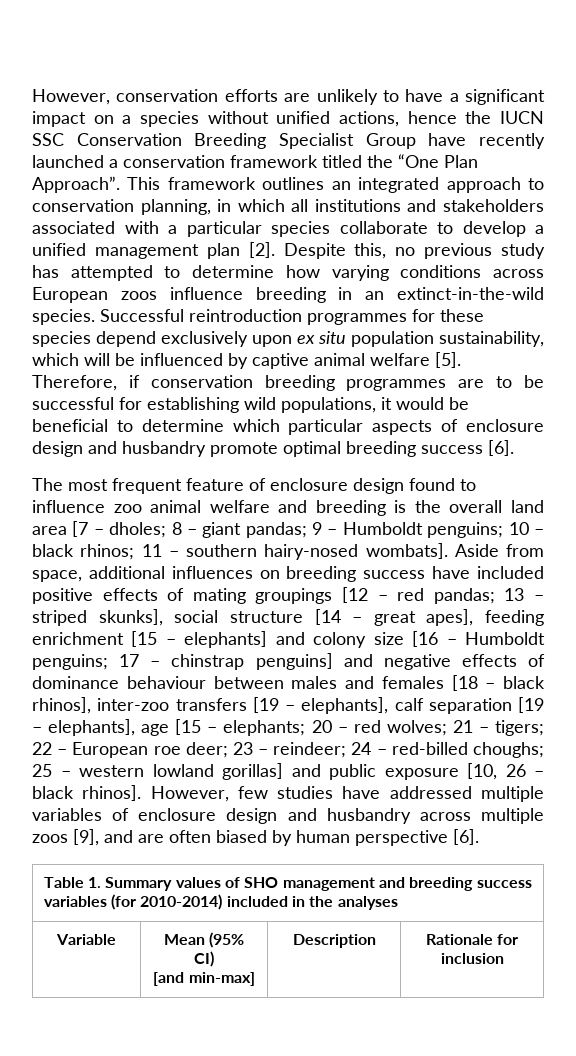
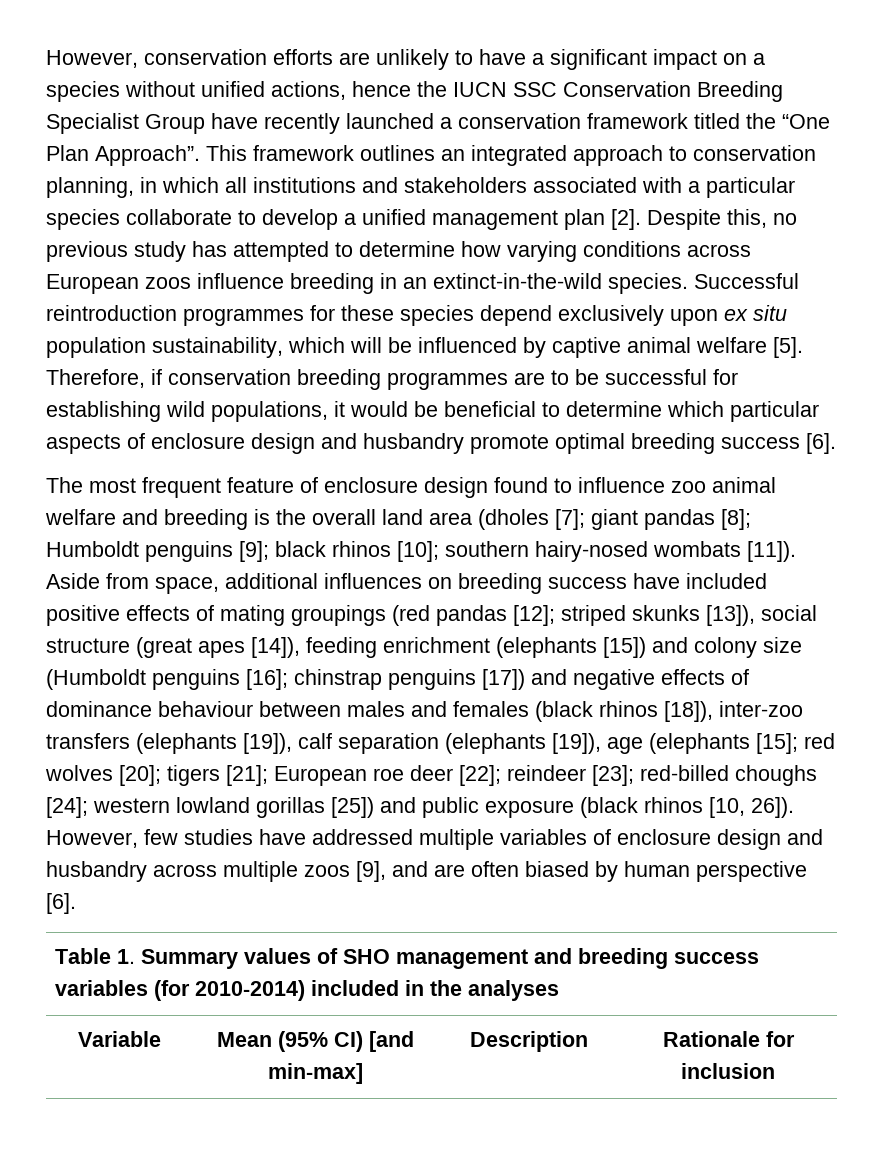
[72,521,544,538] [32,543,448,560] [7 – dholes; 8 – giant pandas; 9 – Humboldt penguins; 10 – black rhinos; 11 – southern hairy-nosed wombats]. -> [478,509,751,530] [46,541,796,562] (dholes [7]; giant pandas [8]; Humboldt penguins [9]; black rhinos [10]; southern hairy-nosed wombats [11]).
[342,587,545,604] [32,609,544,626] [32,631,546,648] [32,653,333,670] [12 – red pandas; 13 – striped skunks], social structure [14 – great apes], feeding enrichment [15 – elephants] and colony size [16 – Humboldt penguins; 17 – chinstrap penguins] -> [392,605,817,626] [46,637,802,658] [46,669,525,690] (red pandas [12]; striped skunks [13]), social structure (great apes [14]), feeding enrichment (elephants [15]) and colony size (Humboldt penguins [16]; chinstrap penguins [17])
[451,675,545,691] [32,697,544,714] [32,719,544,736] [32,742,544,758] [32,763,544,780] [32,785,142,801] [18 – black rhinos], inter-zoo transfers [19 – elephants], calf separation [19 – elephants], age [15 – elephants; 20 – red wolves; 21 – tigers; 22 – European roe deer; 23 – reindeer; 24 – red-billed choughs; 25 – western lowland gorillas] and public exposure [10, 26 – black rhinos]. -> [535,701,803,722] [46,733,835,754] [45,765,817,786] [46,797,794,818] (black rhinos [18]), inter-zoo transfers (elephants [19]), calf separation (elephants [19]), age (elephants [15]; red wolves [20]; tigers [21]; European roe deer [22]; reindeer [23]; red-billed choughs [24]; western lowland gorillas [25]) and public exposure (black rhinos [10, 26]).
(214, 959) // -> (363, 1041) none

